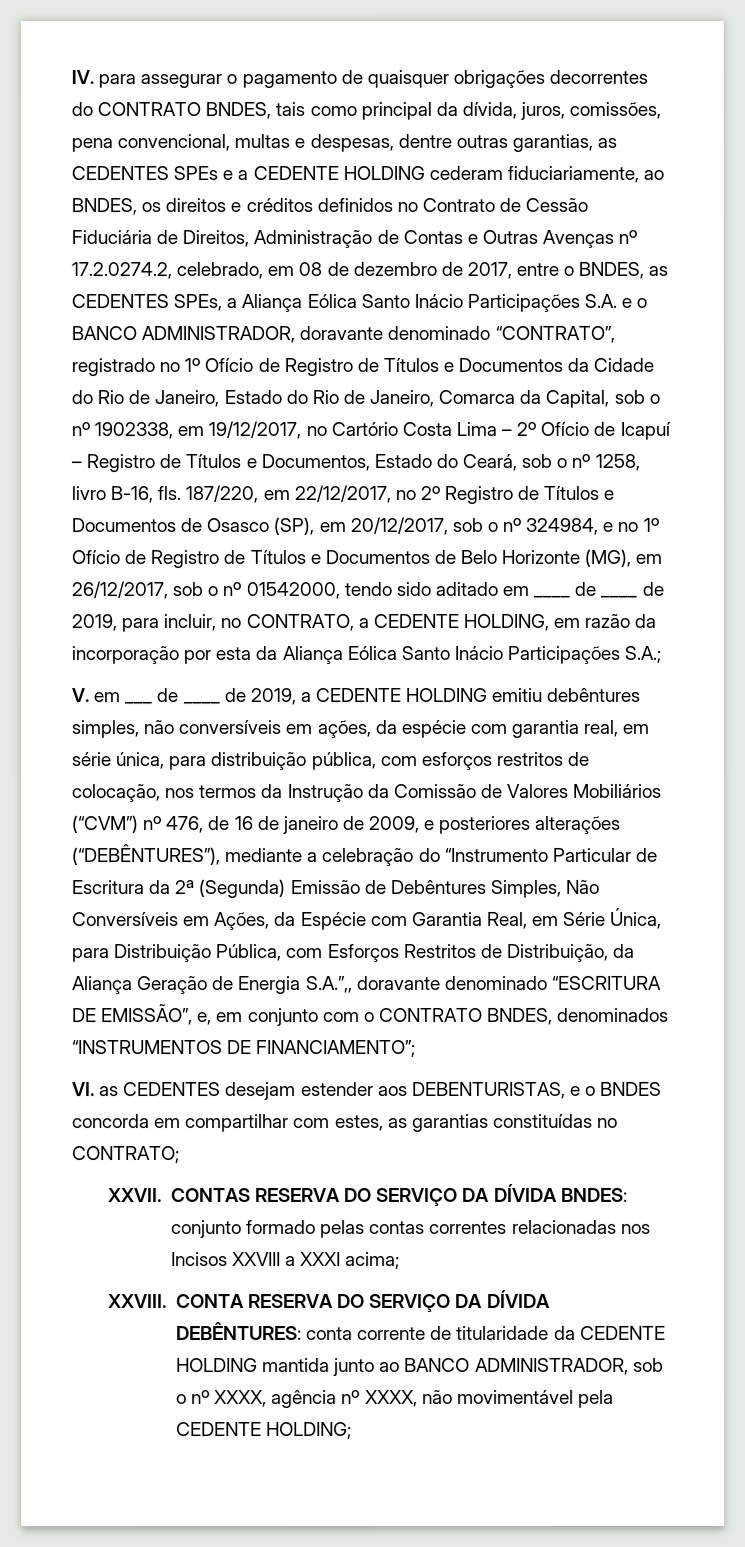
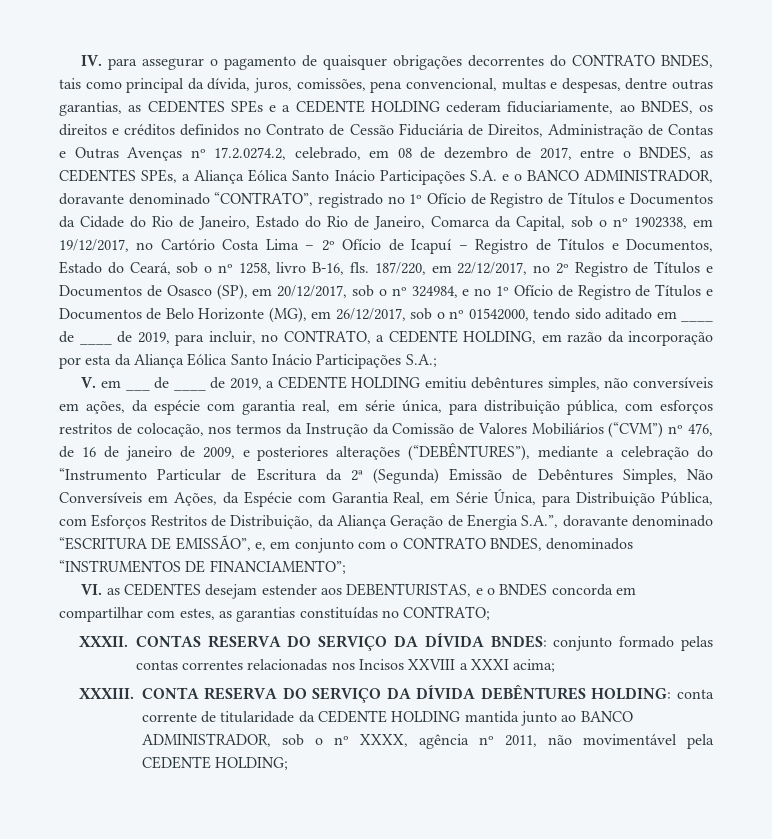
[305,976,353,994] S.A.”,, -> [521,515,559,528] S.A.”,
[108,1188,163,1203] XXVII. -> [78,636,128,647] XXXII.
[108,1294,168,1309] XXVIII. -> [78,688,134,699] XXXIII.
[175,1322,302,1341] DEBÊNTURES: -> [480,684,672,700] DEBÊNTURES HOLDING:
[364,1389,418,1408] XXXX, -> [504,735,537,747] 2011,

